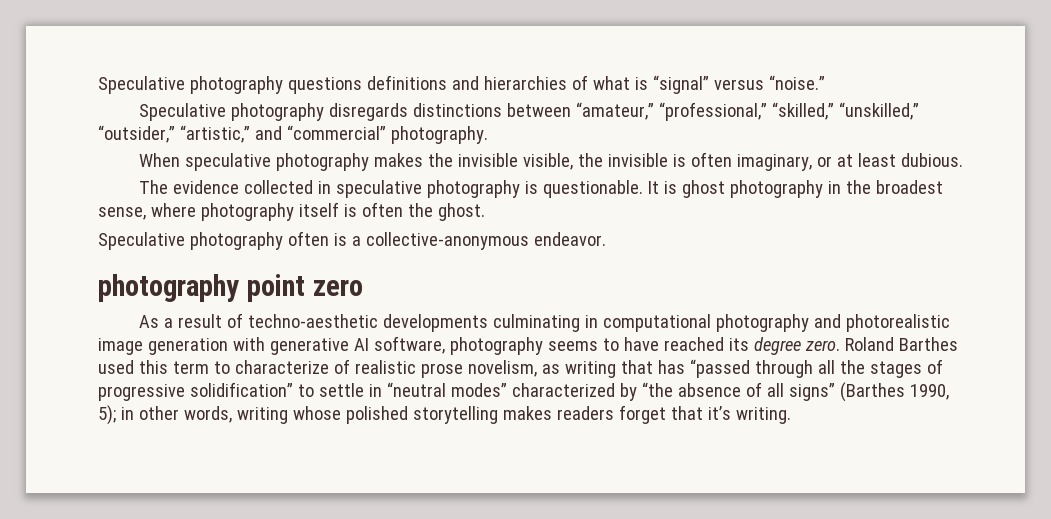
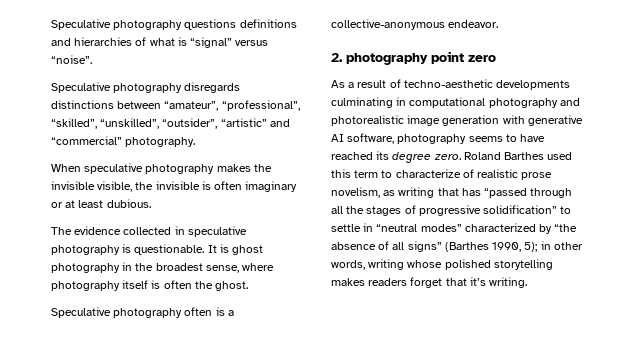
[768,75,825,90] “noise.” -> [51,55,92,64] “noise”.
[575,102,919,121] [98,125,250,143] “amateur,” “professional,” “skilled,” “unskilled,” “outsider,” “artistic,” -> [164,100,300,111] [51,118,267,129] “amateur”, “professional”, “skilled”, “unskilled”, “outsider”, “artistic”
[736,154,812,171] imaginary, -> [245,181,298,192] imaginary
(606, 239) none -> [331,53,343,62] 2.

